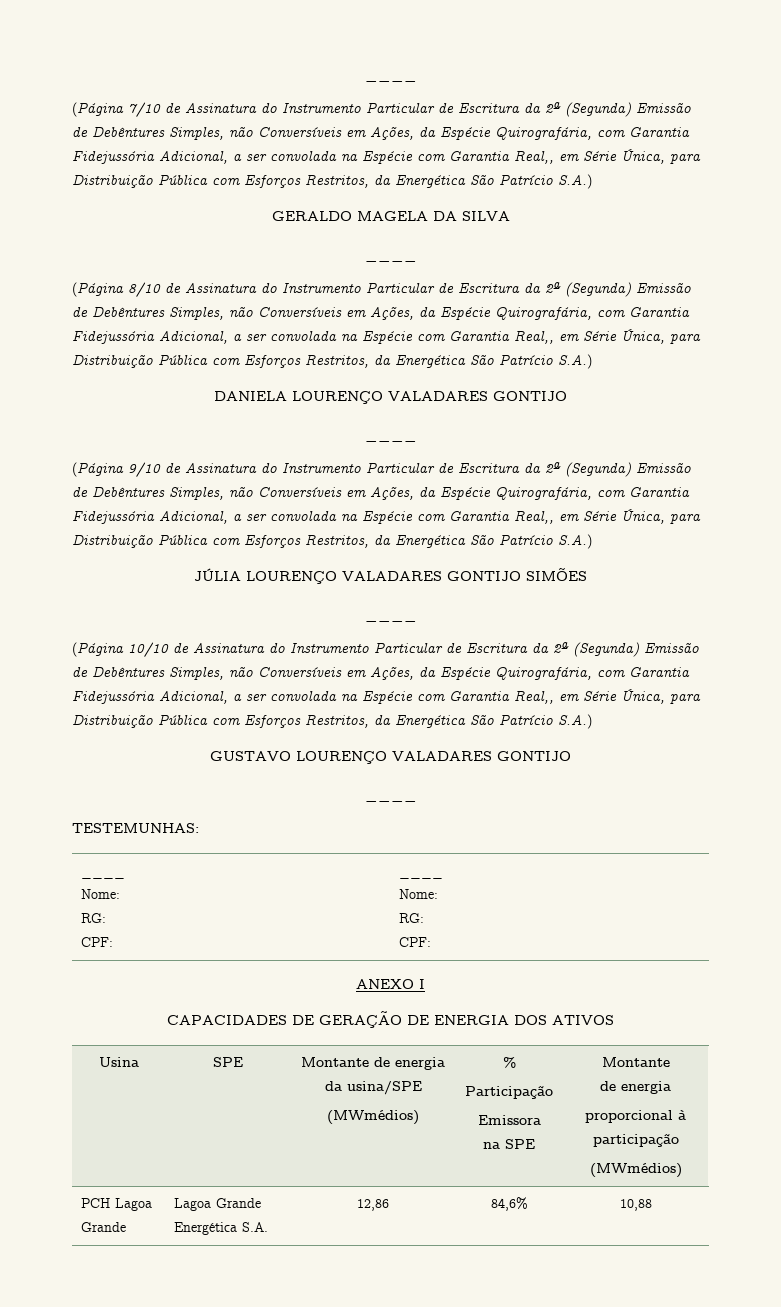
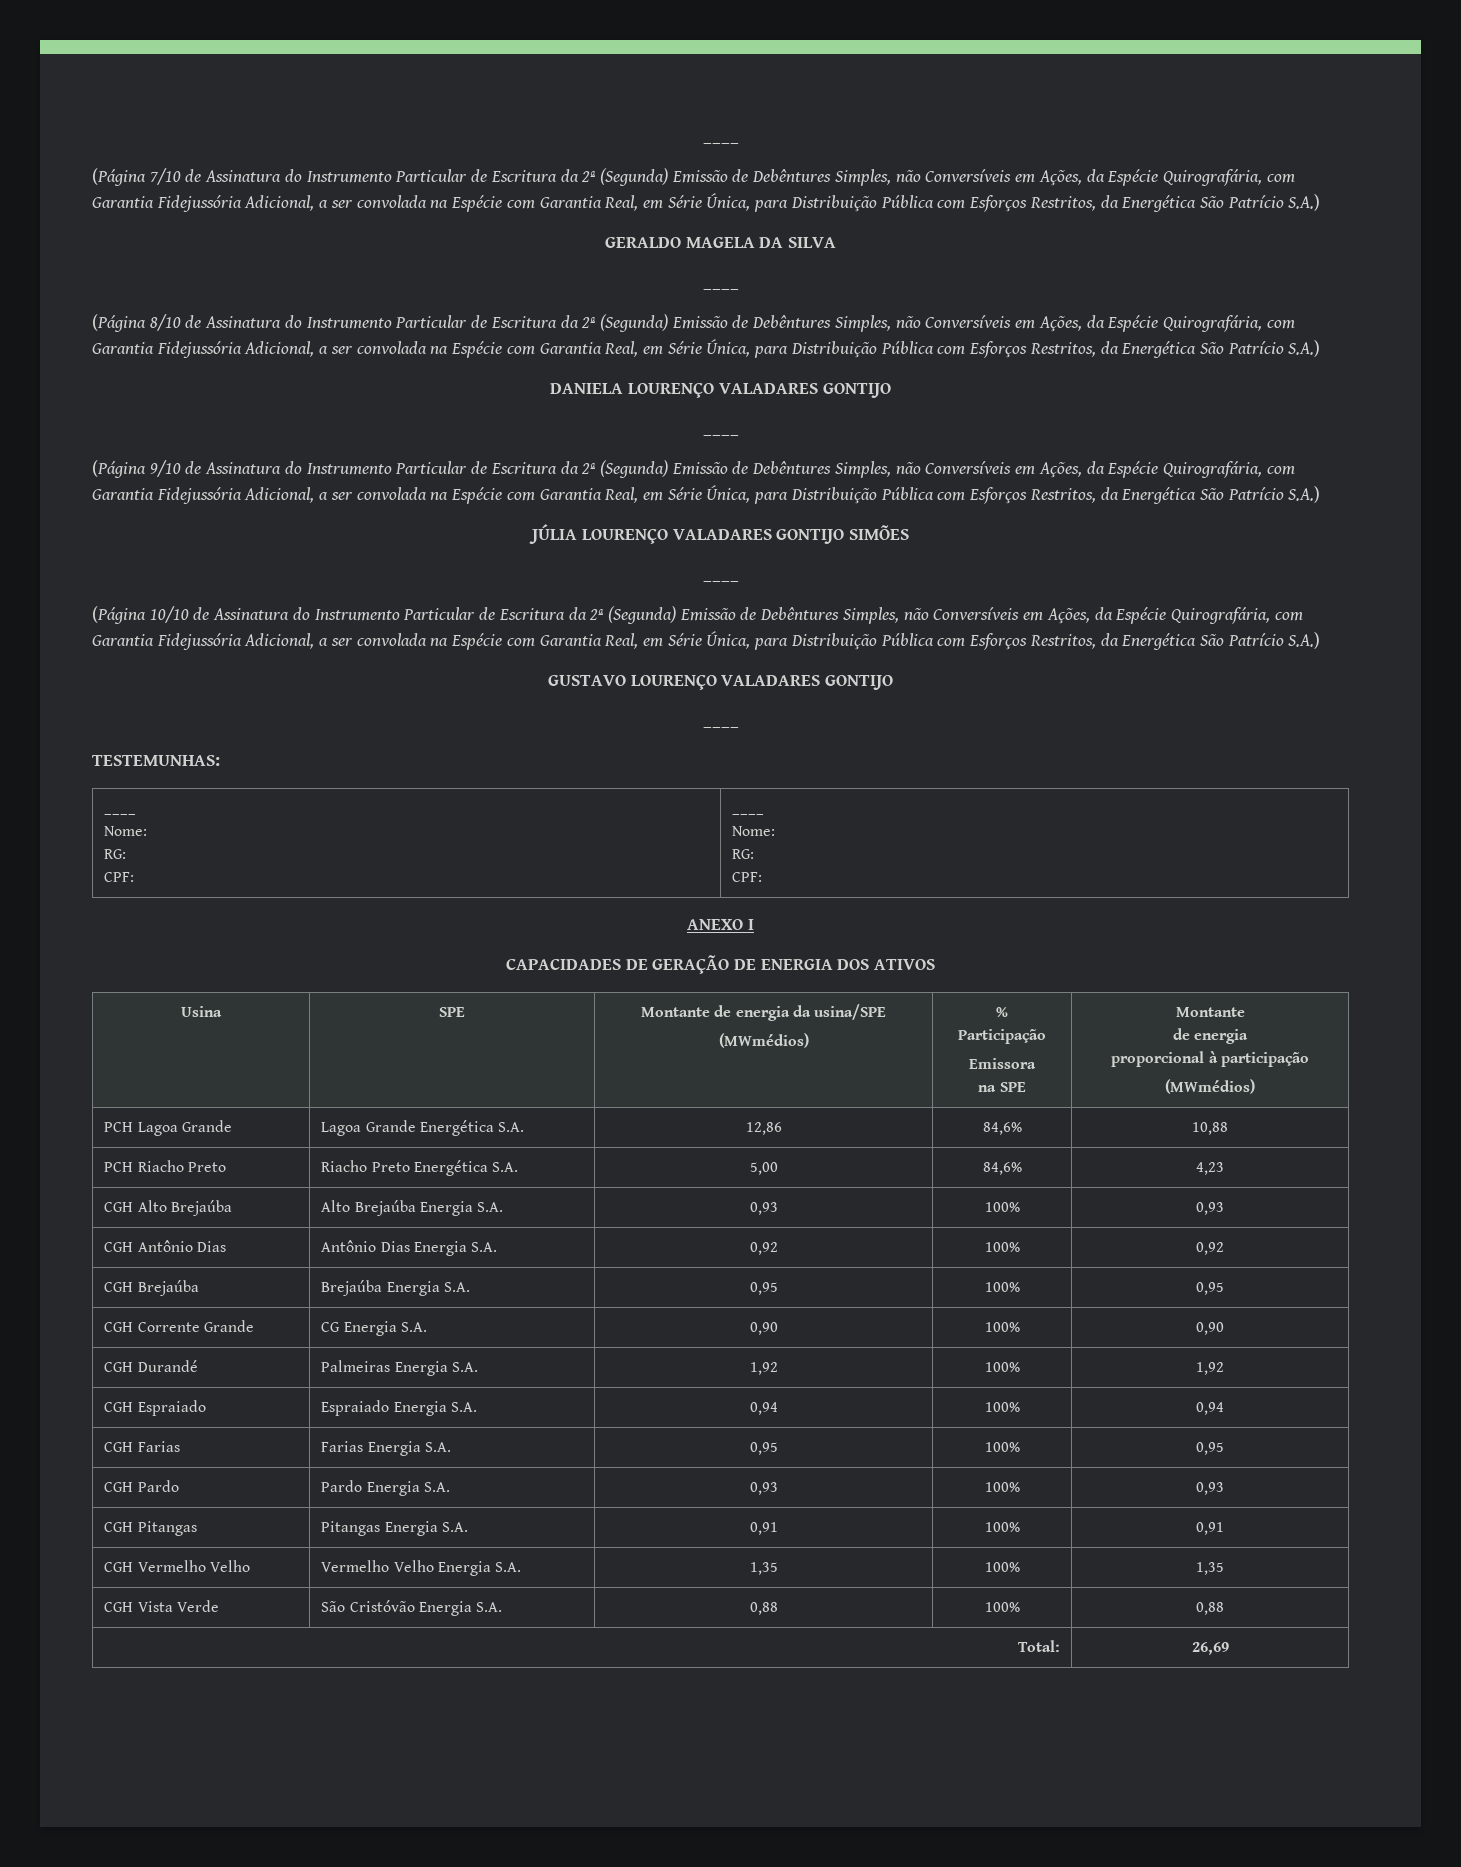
[514,150,554,164] Real,, -> [604,195,639,211] Real,
[514,330,554,344] Real,, -> [604,341,639,357] Real,
[514,510,554,524] Real,, -> [604,487,639,503] Real,
[514,690,554,704] Real,, -> [604,633,639,649] Real,
(652, 1205) none -> [104,1160,227,1172] [321,1160,519,1176] [749,1162,778,1175] [982,1162,1022,1175] [1195,1162,1224,1175] [104,1200,233,1216] [321,1200,504,1216] [749,1202,778,1215] [984,1202,1020,1212] [1195,1202,1224,1215] [104,1240,227,1252] [321,1240,498,1256] [749,1242,778,1255] [984,1242,1020,1252] [1195,1242,1224,1255] [104,1280,199,1296] [321,1280,471,1296] [749,1282,778,1295] [984,1282,1020,1292] [1195,1282,1224,1295] [104,1320,255,1332] [321,1321,428,1336] [749,1322,778,1335] [984,1322,1020,1332] [1195,1322,1224,1335] [104,1360,198,1372] [321,1360,479,1376] [749,1362,778,1375] [984,1362,1020,1372] [1195,1362,1224,1375] [104,1400,206,1416] [321,1400,478,1416] [749,1402,778,1415] [984,1402,1020,1412] [1195,1402,1224,1415] [104,1441,180,1452] [321,1441,452,1456] [749,1442,778,1455] [984,1442,1020,1452] [1195,1442,1224,1455] [104,1480,179,1492] [321,1480,451,1496] [749,1482,778,1495] [984,1482,1020,1492] [1195,1482,1224,1495] [104,1521,197,1536] [321,1521,469,1536] [749,1522,778,1535] [984,1522,1020,1532] [1195,1522,1224,1535] [104,1560,251,1572] [321,1560,522,1576] [749,1562,778,1575] [984,1562,1020,1572] [1195,1562,1224,1575] [104,1600,220,1612] [321,1600,503,1616] [749,1602,778,1615] [984,1602,1020,1612] [1195,1602,1224,1615] [1017,1640,1060,1652] [1191,1642,1229,1655] // PCH Riacho Preto | Riacho Preto Energética S.A. | 5,00 | 84,6% | 4,23 // CGH Alto Brejaúba | Alto Brejaúba Energia S.A. | 0,93 | 100% | 0,93 // CGH Antônio Dias | Antônio Dias Energia S.A. | 0,92 | 100% | 0,92 // CGH Brejaúba | Brejaúba Energia S.A. | 0,95 | 100% | 0,95 // CGH Corrente Grande | CG Energia S.A. | 0,90 | 100% | 0,90 // CGH Durandé | Palmeiras Energia S.A. | 1,92 | 100% | 1,92 // CGH Espraiado | Espraiado Energia S.A. | 0,94 | 100% | 0,94 // CGH Farias | Farias Energia S.A. | 0,95 | 100% | 0,95 // CGH Pardo | Pardo Energia S.A. | 0,93 | 100% | 0,93 // CGH Pitangas | Pitangas Energia S.A. | 0,91 | 100% | 0,91 // CGH Vermelho Velho | Vermelho Velho Energia S.A. | 1,35 | 100% | 1,35 // CGH Vista Verde | São Cristóvão Energia S.A. | 0,88 | 100% | 0,88 // Total: | 26,69

